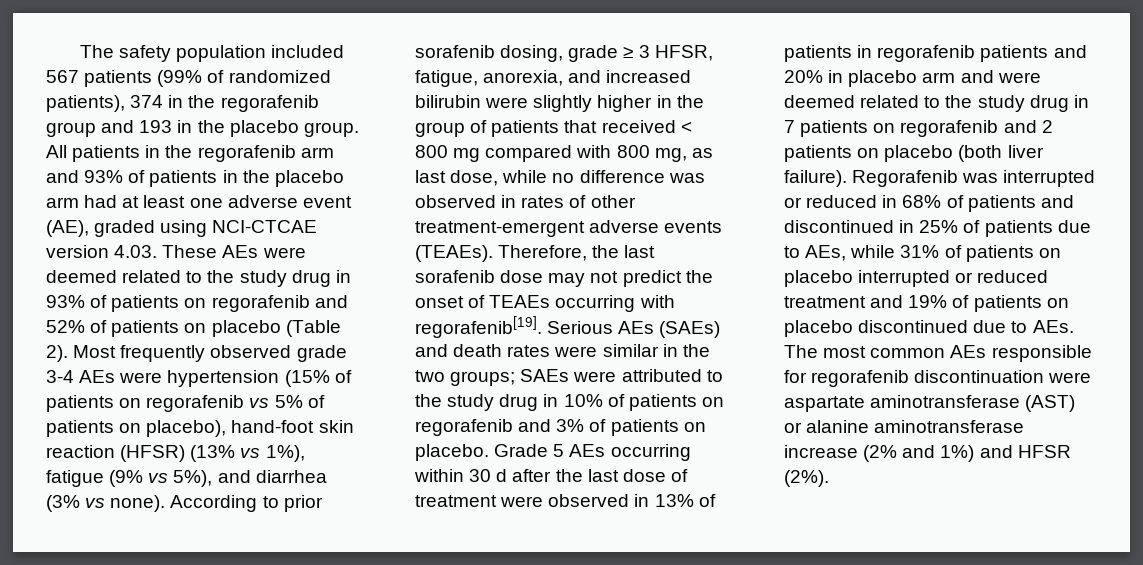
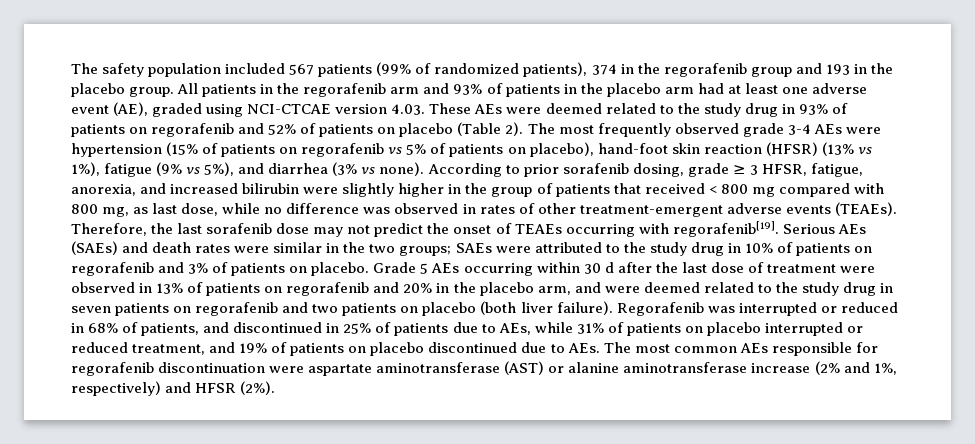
[73,345,117,358] Most -> [527,123,594,134] The most
[857,45,1087,62] [784,70,956,87] in regorafenib patients and 20% in placebo arm -> [264,282,571,296] on regorafenib and 20% in the placebo arm,
[784,120,1053,137] 7 patients on regorafenib and 2 -> [71,302,339,316] seven patients on regorafenib and two
[967,195,1036,212] patients -> [141,323,200,336] patients,
[784,296,866,308] treatment -> [132,344,206,355] treatment,
[940,445,975,462] 1%) -> [873,363,897,375] [71,381,161,396] 1%, respectively)

